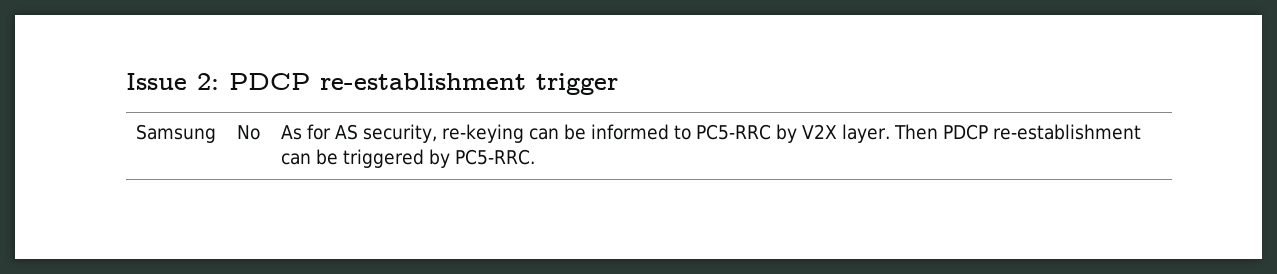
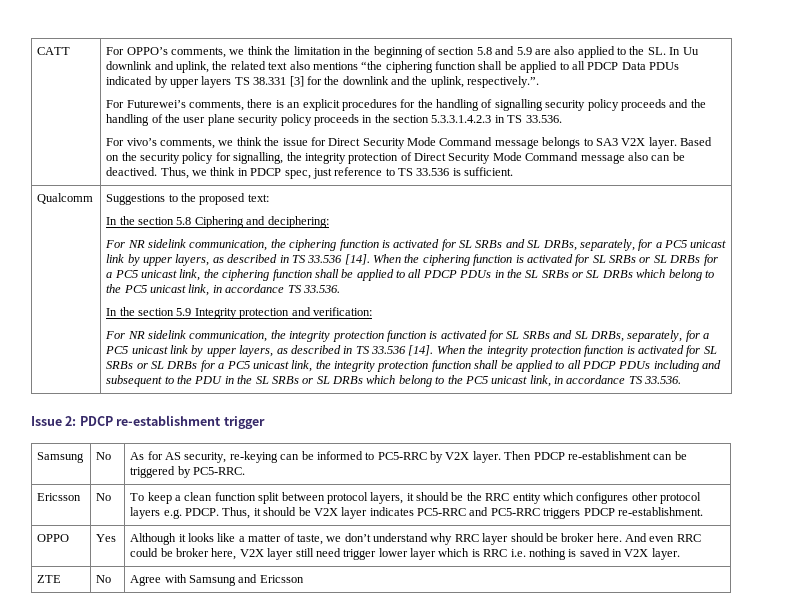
(126, 81) none -> [37,47,71,55] [106,46,699,58] [106,61,680,73] [106,76,540,88] [106,99,706,111] [106,114,562,126] [106,137,713,149] [106,152,685,164] [106,167,514,179] [37,193,94,204] [106,193,269,205] [106,216,329,228] [105,239,727,251] [106,254,718,266] [106,269,714,281] [106,284,340,296] [106,307,372,319] [105,330,710,342] [105,345,717,357] [106,360,722,372] [106,375,682,387] CATT | For OPPO’s comments, we think the limitation in the beginning of section 5.8 and 5.9 are also applied to the SL. In Uu downlink and uplink, the related text also mentions “the ciphering function shall be applied to all PDCP Data PDUs indicated by upper layers TS 38.331 [3] for the downlink and the uplink, respectively.”. // For Futurewei’s comments, there is an explicit procedures for the handling of signalling security policy proceeds and the handling of the user plane security policy proceeds in the section 5.3.3.1.4.2.3 in TS 33.536. // For vivo’s comments, we think the issue for Direct Security Mode Command message belongs to SA3 V2X layer. Based on the security policy for signalling, the integrity protection of Direct Security Mode Command message also can be deactived. Thus, we think in PDCP spec, just reference to TS 33.536 is sufficient. // Qualcomm | Suggestions to the proposed text: // In the section 5.8 Ciphering and deciphering: // For NR sidelink communication, the ciphering function is activated for SL SRBs and SL DRBs, separately, for a PC5 unicast link by upper layers, as described in TS 33.536 [14]. When the ciphering function is activated for SL SRBs or SL DRBs for a PC5 unicast link, the ciphering function shall be applied to all PDCP PDUs in the SL SRBs or SL DRBs which belong to the PC5 unicast link, in accordance TS 33.536. // In the section 5.9 Integrity protection and verification: // For NR sidelink communication, the integrity protection function is activated for SL SRBs and SL DRBs, separately, for a PC5 unicast link by upper layers, as described in TS 33.536 [14]. When the integrity protection function is activated for SL SRBs or SL DRBs for a PC5 unicast link, the integrity protection function shall be applied to all PDCP PDUs including and subsequent to the PDU in the SL SRBs or SL DRBs which belong to the PC5 unicast link, in accordance TS 33.536. //
(536, 157) none -> [37,493,82,501] [96,493,112,501] [130,492,702,504] [130,507,703,519] [37,534,70,542] [96,534,117,542] [130,533,701,545] [130,548,680,560] [37,575,62,583] [96,575,112,583] [130,574,304,586] // Ericsson | No | To keep a clean function split between protocol layers, it should be the RRC entity which configures other protocol layers e.g. PDCP. Thus, it should be V2X layer indicates PC5-RRC and PC5-RRC triggers PDCP re-establishment. // OPPO | Yes | Although it looks like a matter of taste, we don’t understand why RRC layer should be broker here. And even RRC could be broker here, V2X layer still need trigger lower layer which is RRC i.e. nothing is saved in V2X layer. // ZTE | No | Agree with Samsung and Ericsson

